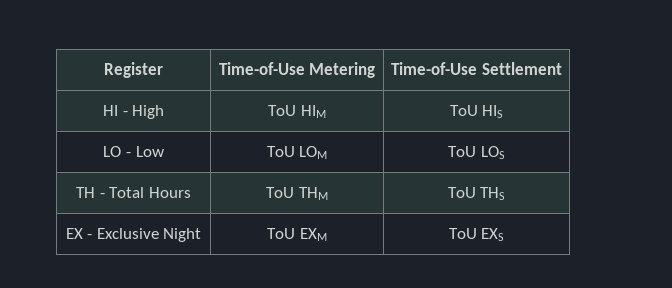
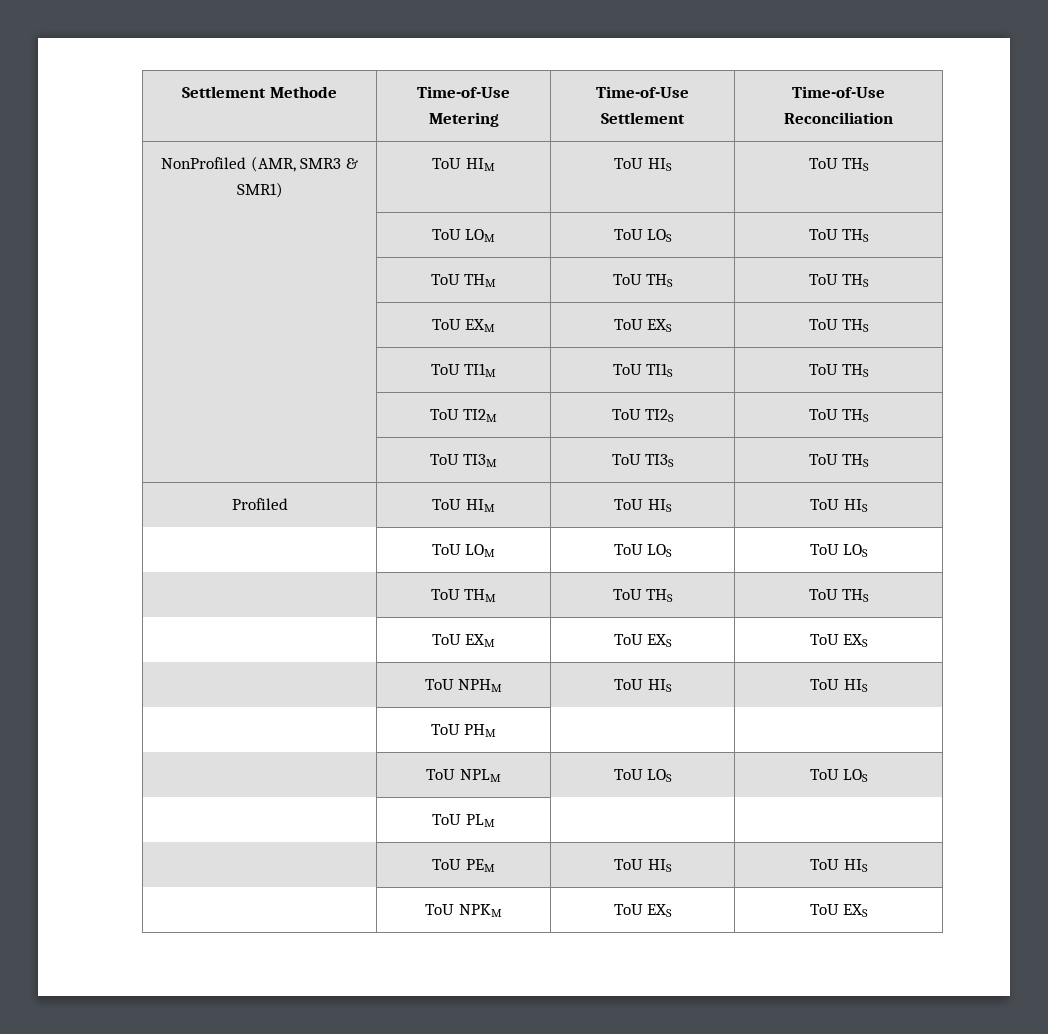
[104,62,163,78] Register -> [182,86,337,98] Settlement Methode
[102,105,165,119] [268,105,326,118] [449,105,504,118] [103,146,164,157] [266,146,328,159] [448,146,505,159] [76,187,191,198] [266,187,328,200] [447,187,506,200] [65,228,202,242] [267,228,327,241] [448,228,505,241] // HI - High | ToU HIM | ToU HIS // LO - Low | ToU LOM | ToU LOS // TH - Total Hours | ToU THM | ToU THS // EX - Exclusive Night | ToU EXM | ToU EXS -> [792,86,885,98] [784,112,893,124] [161,156,358,172] [236,182,283,198] [432,158,495,171] [614,158,672,171] [808,158,870,171] [431,229,496,242] [613,229,673,242] [808,229,870,242] [430,274,497,287] [612,274,674,287] [808,274,870,287] [431,319,496,332] [613,319,673,332] [808,319,870,332] [430,363,497,377] [612,363,674,377] [808,364,870,377] [429,409,498,422] [611,409,675,422] [808,409,870,422] [429,454,498,467] [611,454,675,467] [808,454,870,467] [231,498,288,510] [432,499,495,512] [614,499,672,512] [810,499,868,512] [431,544,496,557] [613,544,673,557] [809,544,869,557] [430,589,497,602] [612,589,674,602] [808,589,870,602] [431,634,496,647] [613,634,673,647] [809,634,869,647] [424,679,503,692] [614,679,672,692] [810,679,868,692] [430,724,497,737] [426,769,501,782] [613,769,673,782] [809,769,869,782] [432,814,495,827] [432,859,495,872] [614,859,672,872] [810,859,868,872] [425,904,502,917] [613,904,673,917] [809,904,869,917] | Time-of-Use Reconciliation // NonProfiled (AMR, SMR3 & SMR1) | ToU HIM | ToU HIS | ToU THS // | ToU LOM | ToU LOS | ToU THS // | ToU THM | ToU THS | ToU THS // | ToU EXM | ToU EXS | ToU THS // | ToU TI1M | ToU TI1S | ToU THS // | ToU TI2M | ToU TI2S | ToU THS // | ToU TI3M | ToU TI3S | ToU THS // Profiled | ToU HIM | ToU HIS | ToU HIS // | ToU LOM | ToU LOS | ToU LOS // | ToU THM | ToU THS | ToU THS // | ToU EXM | ToU EXS | ToU EXS // | ToU NPHM | ToU HIS | ToU HIS // | ToU PHM | | // | ToU NPLM | ToU LOS | ToU LOS // | ToU PLM | | // | ToU PEM | ToU HIS | ToU HIS // | ToU NPKM | ToU EXS | ToU EXS

